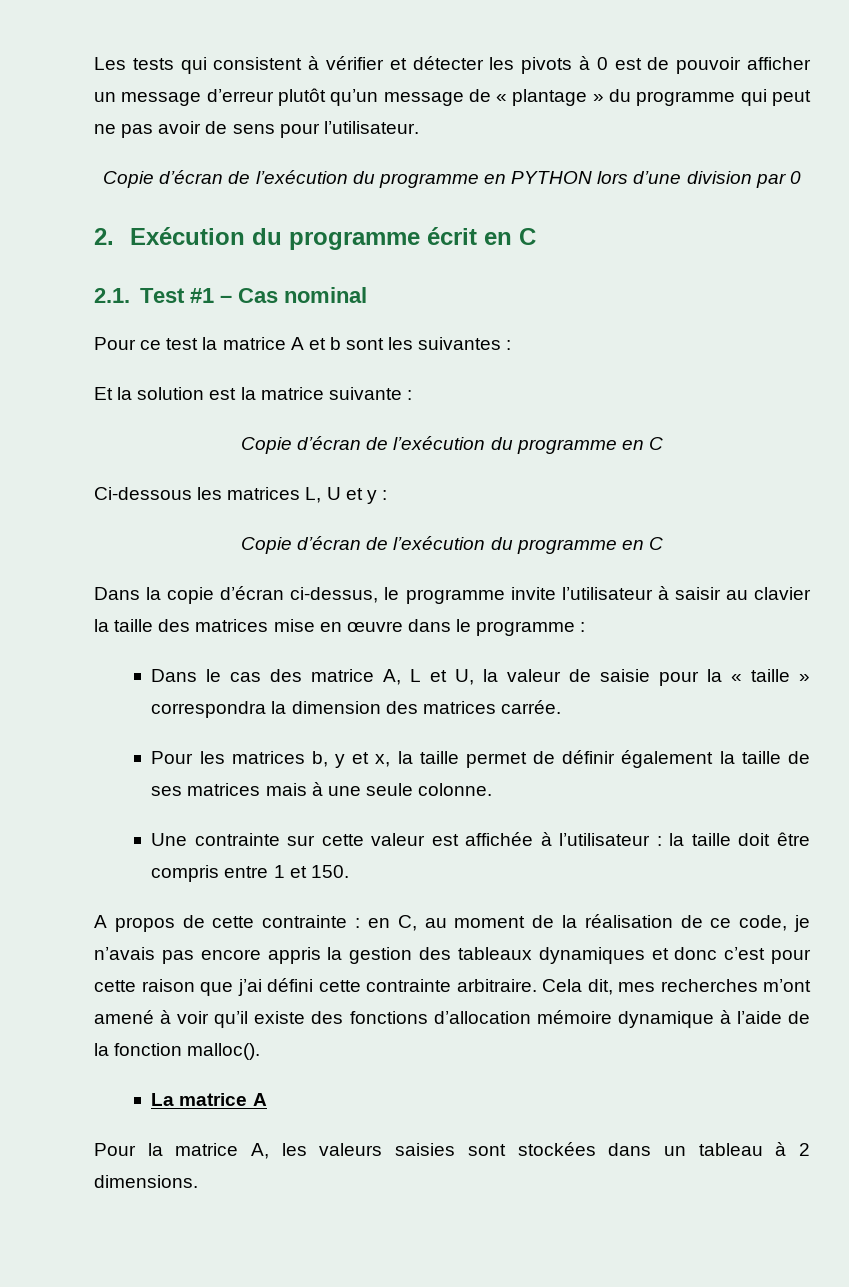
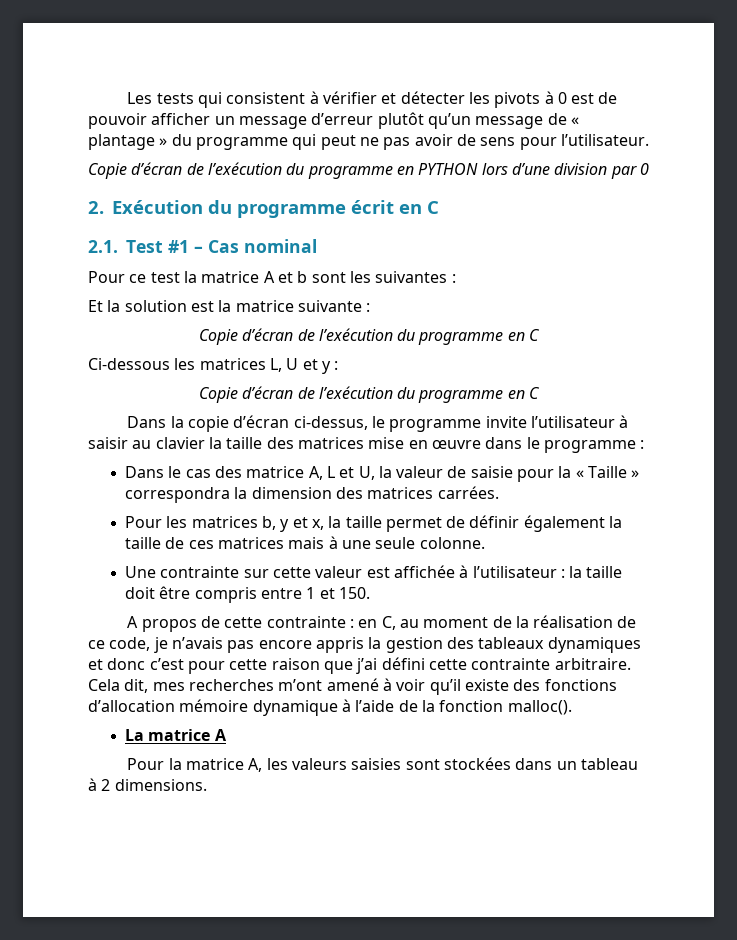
[751,669,791,682] taille -> [588,466,628,478] Taille
[501,700,562,714] carrée. -> [437,486,499,499] carrées.
[151,786,183,796] ses -> [188,540,214,549] ces

